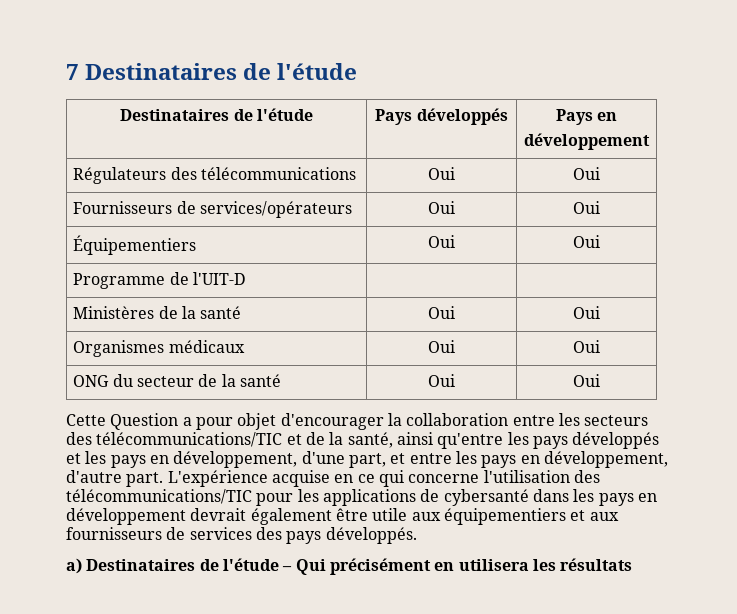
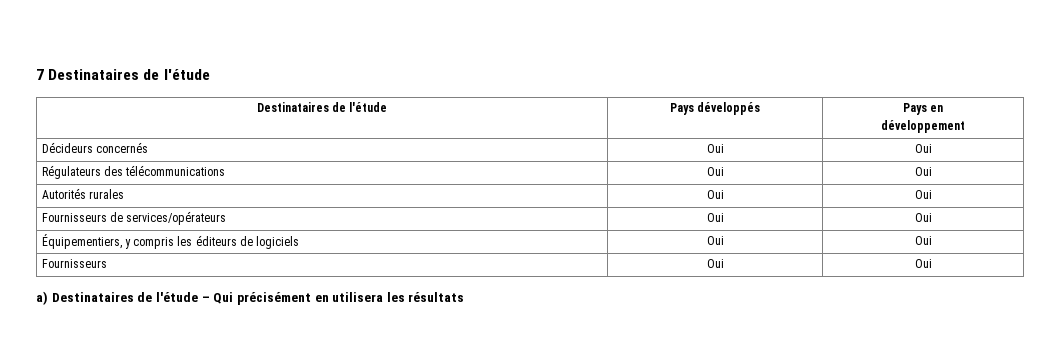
(650, 141) none -> [41,142,148,153] [706,144,724,153] [914,144,932,153] // Décideurs concernés | Oui | Oui
(600, 173) none -> [41,188,124,199] [706,190,724,199] [914,190,932,199] // Autorités rurales | Oui | Oui
[73,235,197,255] [428,235,455,248] [573,235,600,248] [73,272,246,289] [73,306,242,319] [428,306,455,319] [573,306,600,319] [73,340,245,357] [428,340,455,353] [573,340,600,353] [73,374,281,387] [428,374,455,387] [573,374,600,387] [66,413,649,430] [66,432,660,449] [66,451,668,468] [66,470,600,487] [66,489,657,506] [66,508,619,525] [66,527,417,544] Équipementiers | Oui | Oui // Programme de l'UIT-D | | // Ministères de la santé | Oui | Oui // Organismes médicaux | Oui | Oui // ONG du secteur de la santé | Oui | Oui // Cette Question a pour objet d'encourager la collaboration entre les secteurs des télécommunications/TIC et de la santé, ainsi qu'entre les pays développés et les pays en développement, d'une part, et entre les pays en développement, d'autre part. L'expérience acquise en ce qui concerne l'utilisation des télécommunications/TIC pour les applications de cybersanté dans les pays en développement devrait également être utile aux équipementiers et aux fournisseurs de services des pays développés. -> [41,234,300,249] [706,236,724,245] [914,236,932,245] [41,259,107,268] [706,259,724,268] [914,259,932,268] Équipementiers, y compris les éditeurs de logiciels | Oui | Oui // Fournisseurs | Oui | Oui

